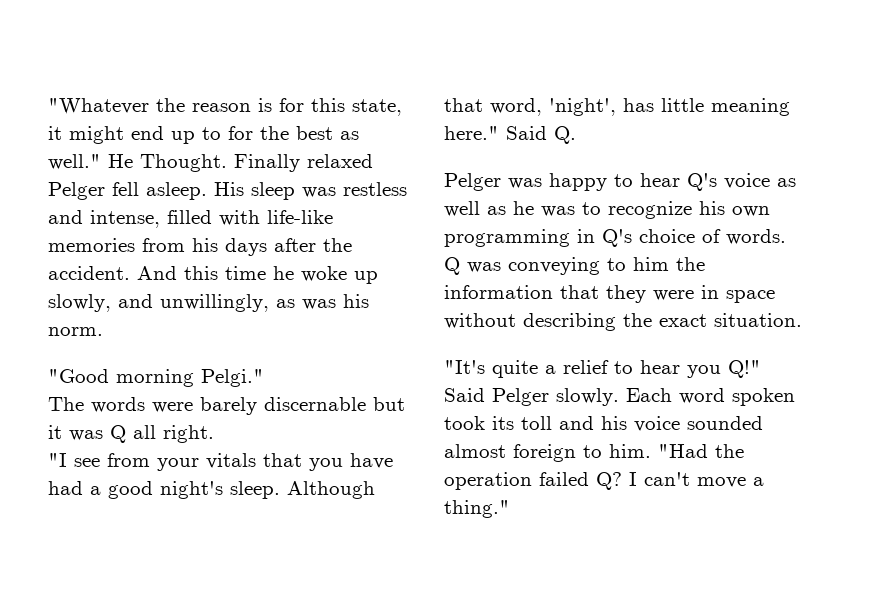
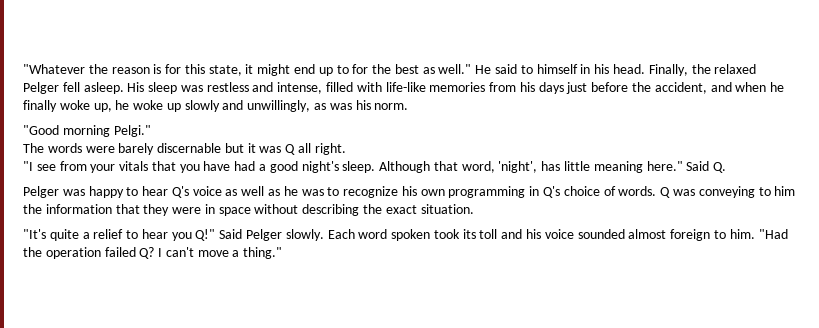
[140,154,300,172] Thought. Finally -> [495,64,711,76] said to himself in his head. Finally, the
[274,238,352,252] [48,266,266,280] after the accident. And this time -> [566,82,785,94] [23,100,112,112] just before the accident, and when he finally woke up,
[48,294,111,312] slowly, -> [184,100,220,112] slowly

